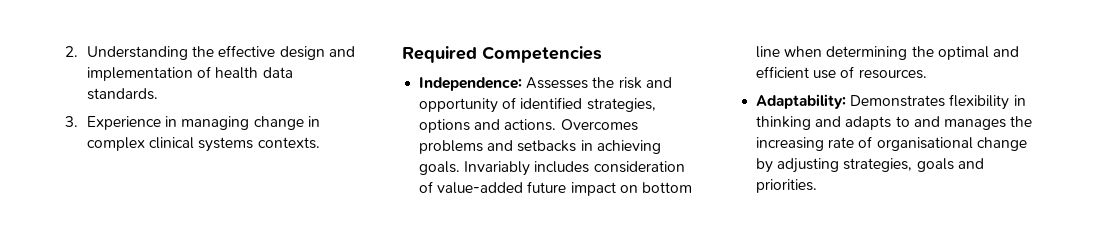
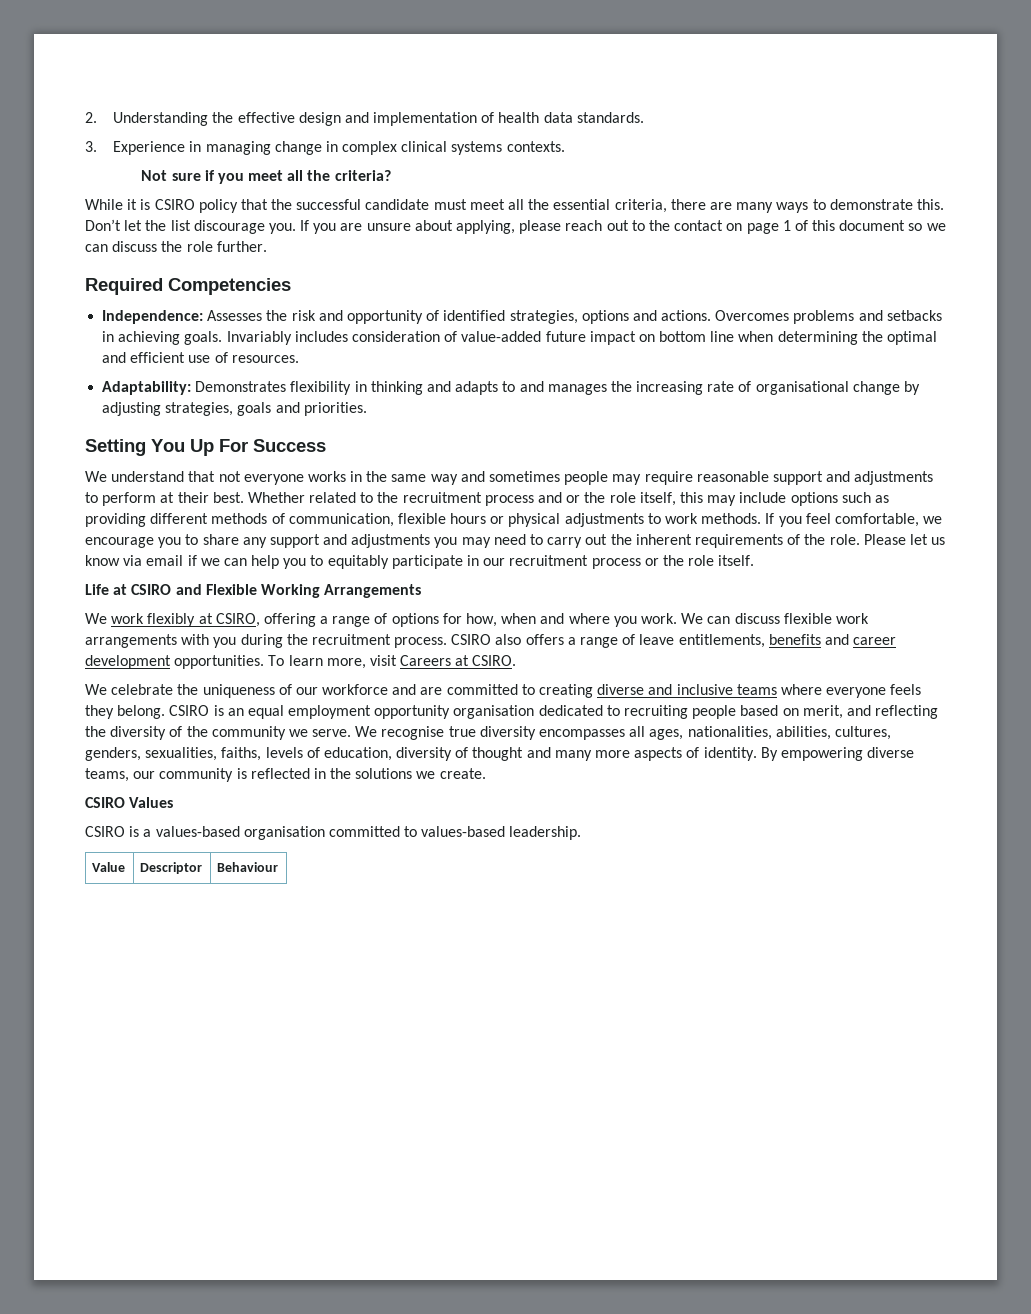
(320, 143) none -> [141,170,391,184] [85,199,944,213] [85,219,946,234] [85,241,267,252] // Not sure if you meet all the criteria? // While it is CSIRO policy that the successful candidate must meet all the essential criteria, there are many ways to demonstrate this. Don’t let the list discourage you. If you are unsure about applying, please reach out to the contact on page 1 of this document so we can discuss the role further.
(818, 186) none -> [85,439,326,456] [85,471,934,485] [85,492,889,506] [85,513,943,527] [85,534,946,548] [85,555,755,569] [85,584,422,598] [85,613,869,627] [85,634,897,648] [85,655,517,669] [85,684,922,698] [85,705,939,719] [85,726,891,740] [85,747,915,761] [85,768,486,782] [85,797,174,808] [85,826,582,840] [92,862,126,872] [140,862,203,874] [217,862,279,872] // Setting You Up For Success // We understand that not everyone works in the same way and sometimes people may require reasonable support and adjustments to perform at their best. Whether related to the recruitment process and or the role itself, this may include options such as providing different methods of communication, flexible hours or physical adjustments to work methods. If you feel comfortable, we encourage you to share any support and adjustments you may need to carry out the inherent requirements of the role. Please let us know via email if we can help you to equitably participate in our recruitment process or the role itself. // Life at CSIRO and Flexible Working Arrangements // We work flexibly at CSIRO, offering a range of options for how, when and where you work. We can discuss flexible work arrangements with you during the recruitment process. CSIRO also offers a range of leave entitlements, benefits and career development opportunities. To learn more, visit Careers at CSIRO. // We celebrate the uniqueness of our workforce and are committed to creating diverse and inclusive teams where everyone feels they belong. CSIRO is an equal employment opportunity organisation dedicated to recruiting people based on merit, and reflecting the diversity of the community we serve. We recognise true diversity encompasses all ages, nationalities, abilities, cultures, genders, sexualities, faiths, levels of education, diversity of thought and many more aspects of identity. By empowering diverse teams, our community is reflected in the solutions we create. // CSIRO Values // CSIRO is a values-based organisation committed to values-based leadership. // Value | Descriptor | Behaviour

